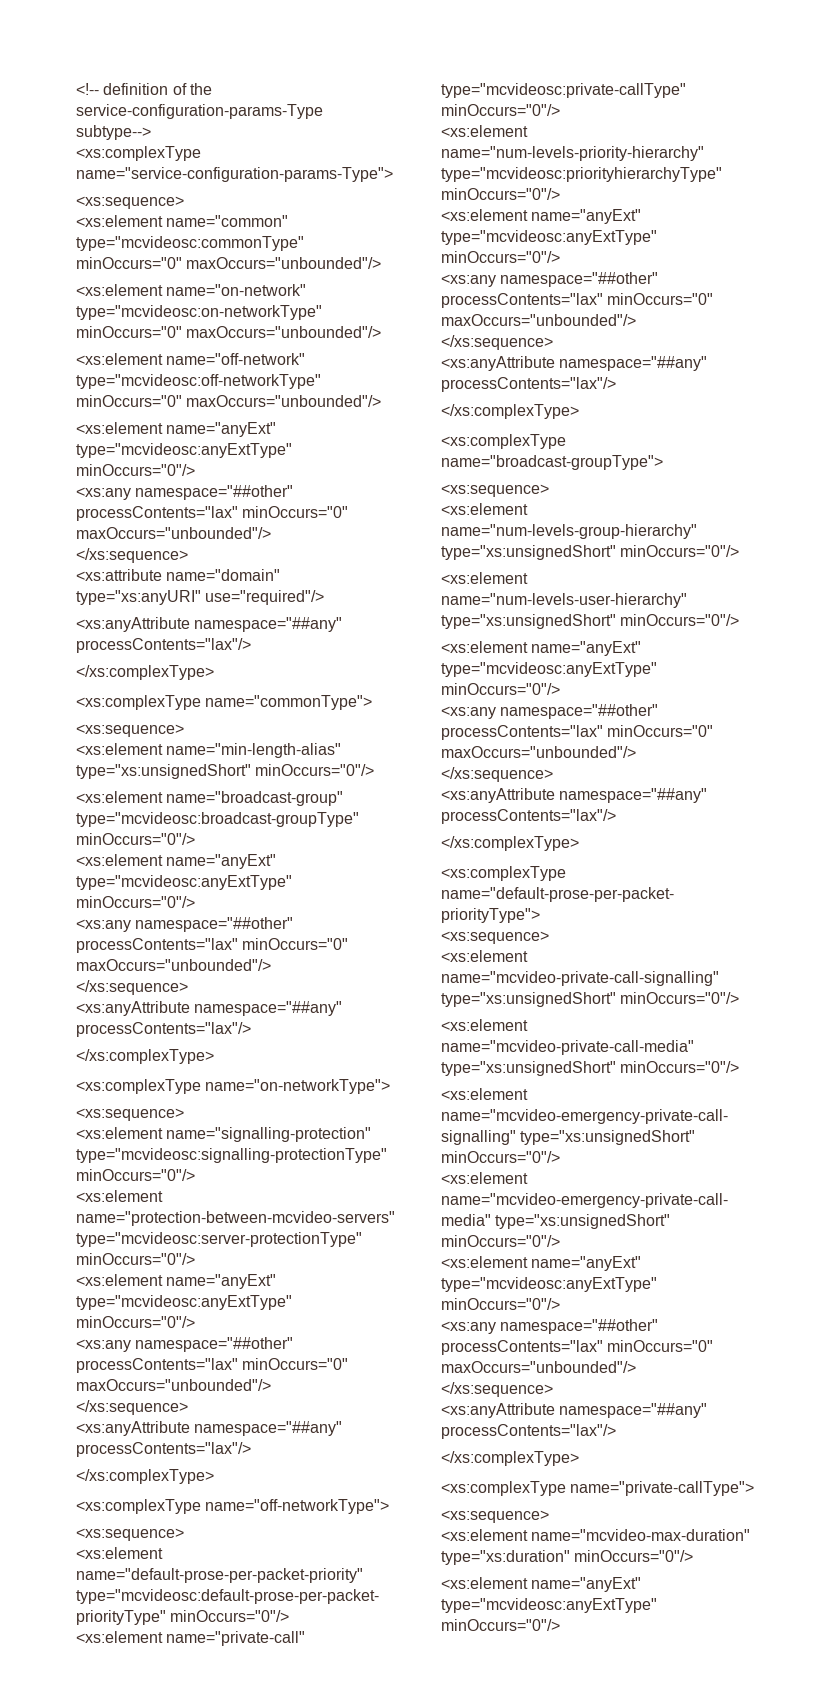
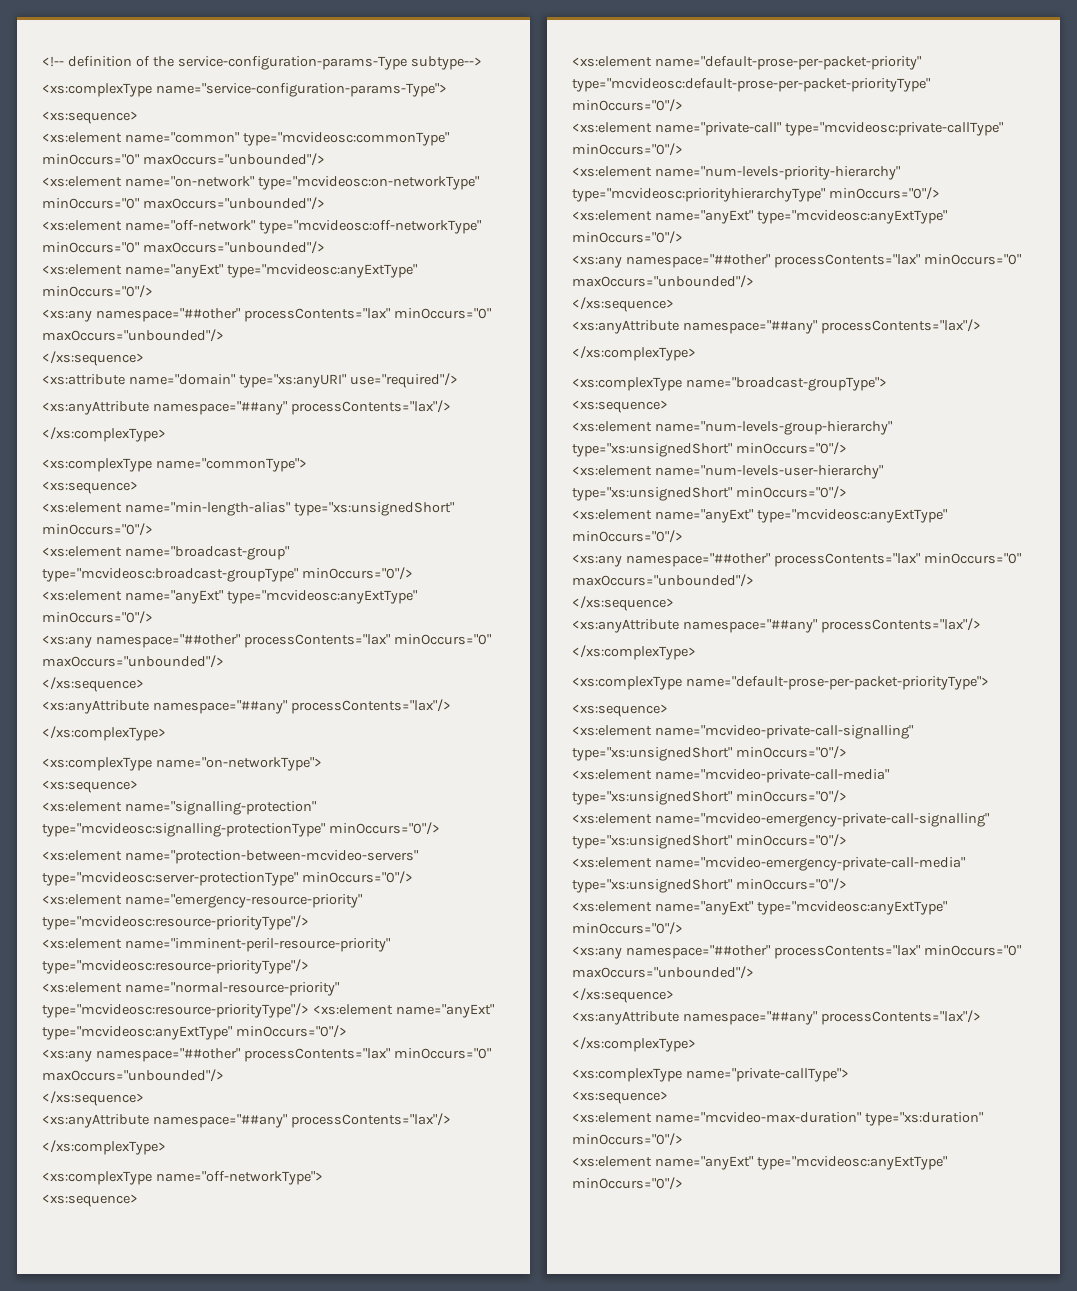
(163, 1280) none -> [124,894,362,908] [42,915,309,930] [42,938,390,952] [42,959,309,974] [42,982,339,996] [42,1003,393,1018] name="emergency-resource-priority" type="mcvideosc:resource-priorityType"/> // <xs:element name="imminent-peril-resource-priority" type="mcvideosc:resource-priorityType"/> // <xs:element name="normal-resource-priority" type="mcvideosc:resource-priorityType"/> <xs:element

